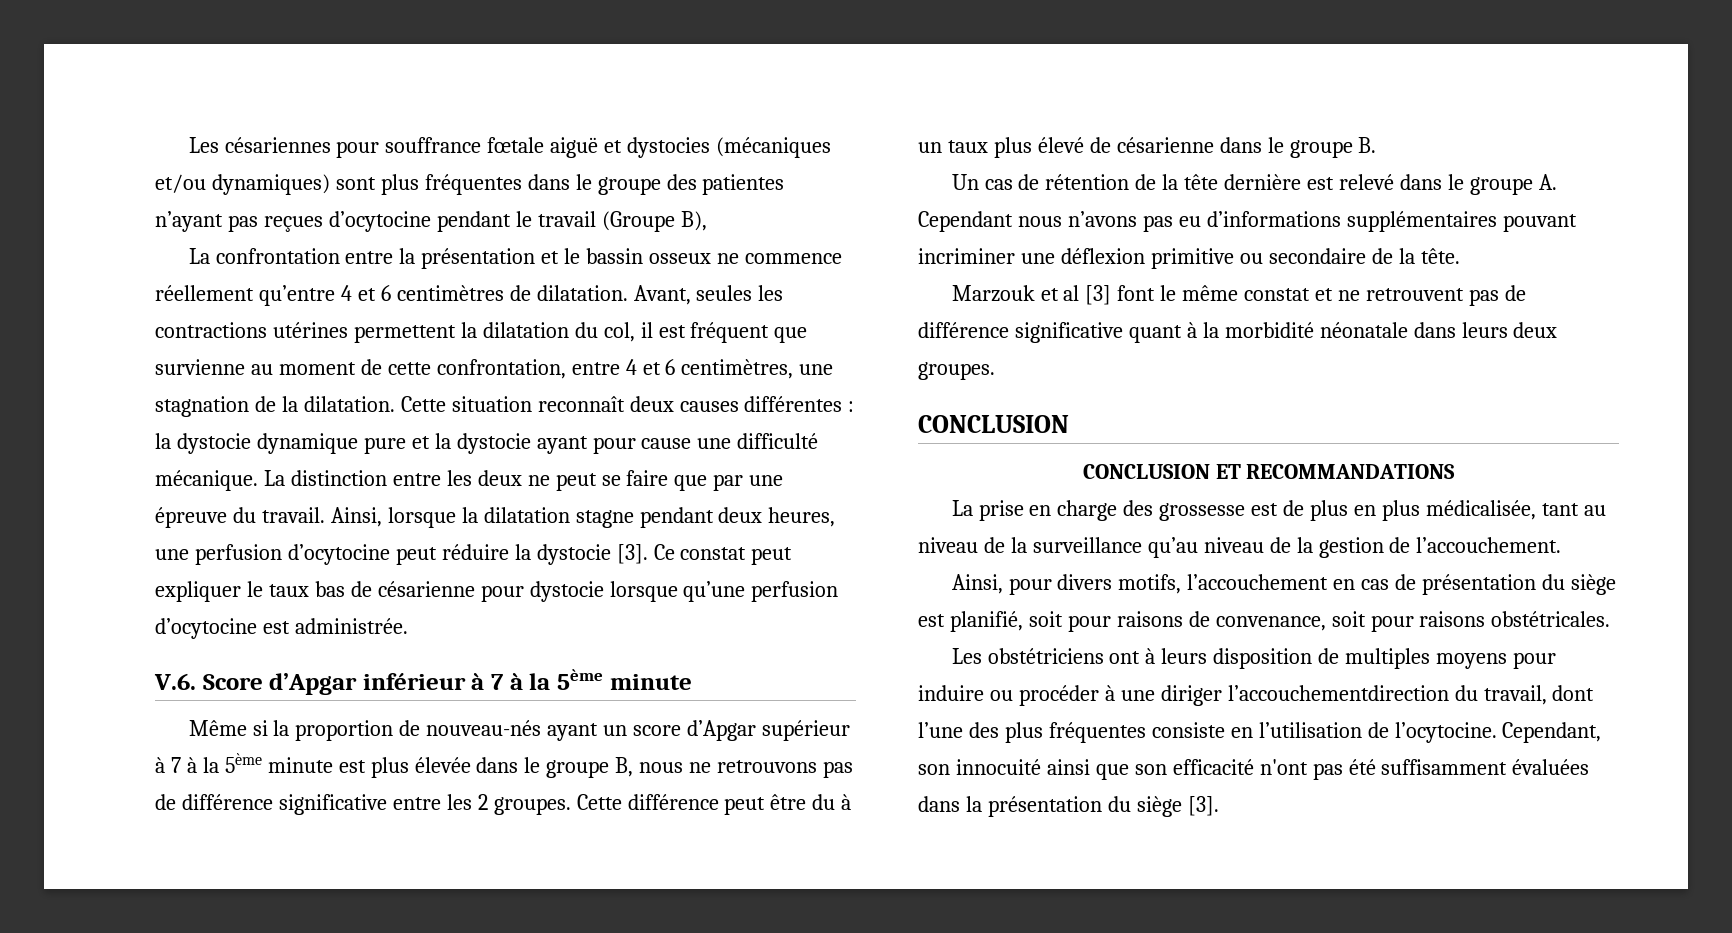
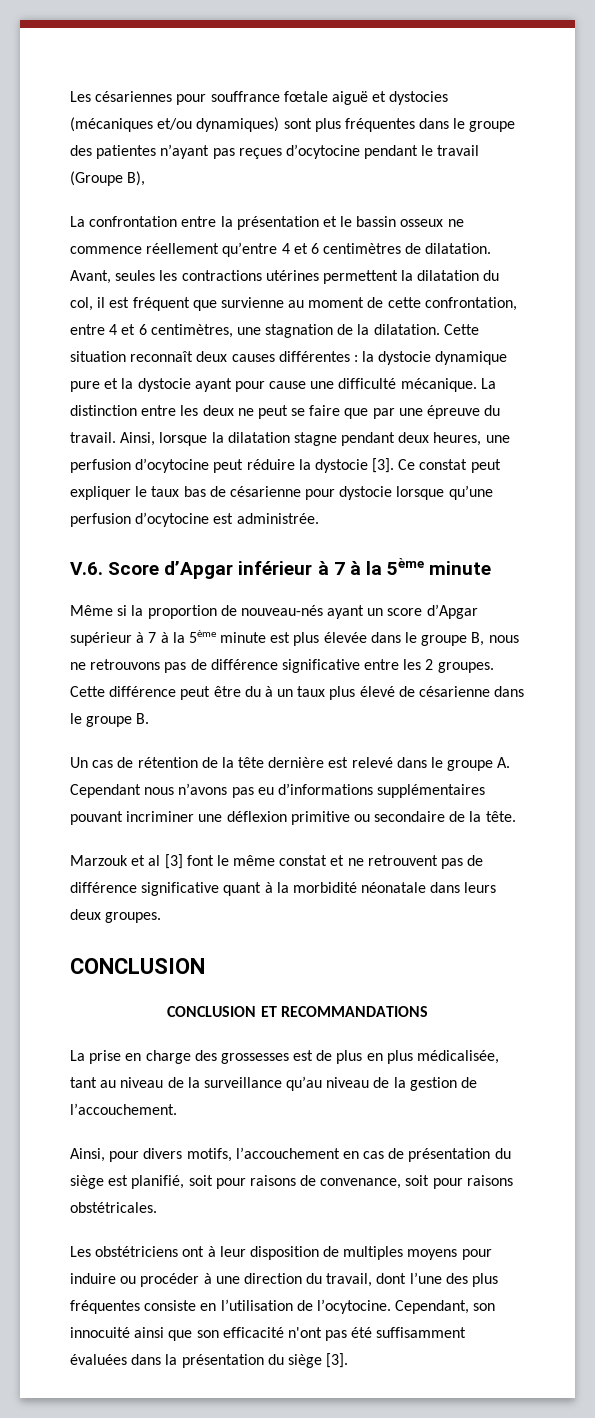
[1159,503,1246,521] grossesse -> [220,1053,289,1064] grossesses
[1161,648,1208,664] leurs -> [219,1246,246,1257] leur
[1160,685,1449,706] diriger l’accouchementdirection -> [243,1273,302,1284] direction

